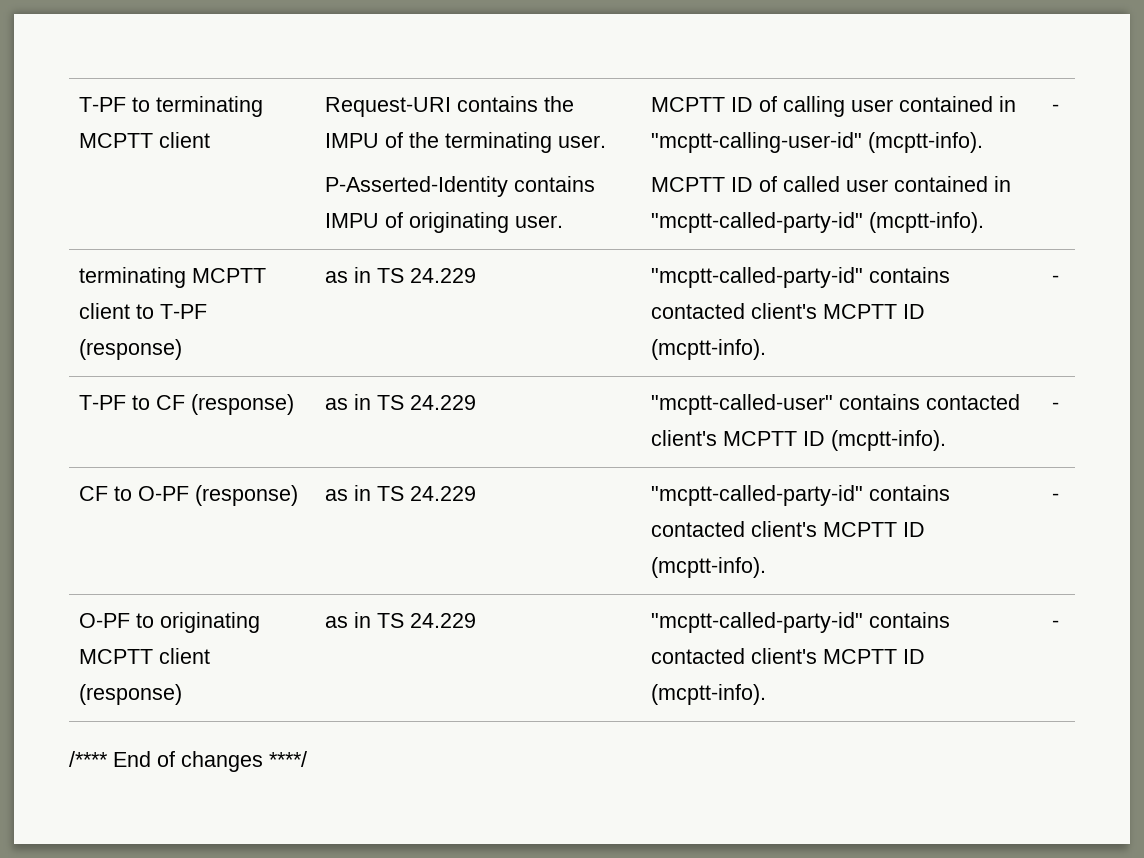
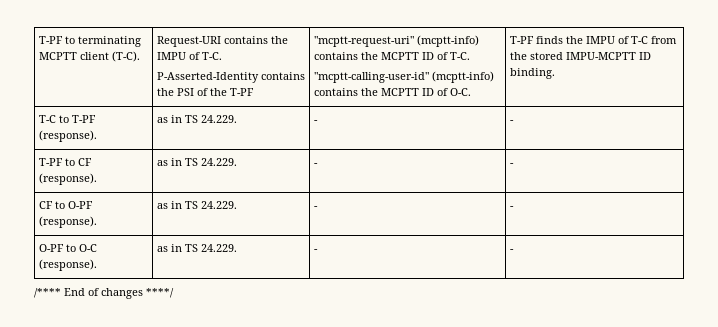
(211, 140) none -> [111,51,140,62] (T-C).
[409,132,607,153] the terminating user. -> [201,52,222,60] T-C.
[325,212,564,233] [651,96,1017,117] [651,132,984,153] [651,176,1012,192] [651,212,985,233] [1052,104,1060,112] [79,267,267,288] [79,303,131,319] IMPU of originating user. | MCPTT ID of calling user contained in "mcptt-calling-user-id" (mcptt-info). // MCPTT ID of called user contained in "mcptt-called-party-id" (mcptt-info). | - // terminating MCPTT client -> [156,88,254,96] [313,35,479,47] [313,52,470,60] [313,71,494,83] [313,88,471,96] [509,36,677,44] [509,52,651,60] [509,68,555,79] [38,115,56,123] the PSI of the T-PF | "mcptt-request-uri" (mcptt-info) contains the MCPTT ID of T-C. // "mcptt-calling-user-id" (mcptt-info) contains the MCPTT ID of O-C. | T-PF finds the IMPU of T-C from the stored IMPU-MCPTT ID binding. // T-C
[79,339,183,360] [325,267,477,283] [651,267,951,288] [651,303,926,319] [651,339,767,360] (response) | as in TS 24.229 | "mcptt-called-party-id" contains contacted client's MCPTT ID (mcptt-info). -> [38,130,97,142] [156,115,237,123] [313,120,318,123] (response). | as in TS 24.229. | -
[191,394,295,415] [325,394,477,410] [651,394,1021,415] [651,430,947,451] (response) | as in TS 24.229 | "mcptt-called-user" contains contacted client's MCPTT ID (mcptt-info). -> [38,173,97,185] [156,158,237,166] [313,163,318,166] (response). | as in TS 24.229. | -
[195,485,299,506] [325,485,477,501] [651,485,951,506] [651,521,926,537] [651,557,767,578] (response) | as in TS 24.229 | "mcptt-called-party-id" contains contacted client's MCPTT ID (mcptt-info). -> [38,216,97,228] [156,201,237,209] [313,206,318,209] (response). | as in TS 24.229. | -
[160,612,261,633] [79,648,211,664] [79,684,183,705] [325,612,477,628] [651,612,951,633] [651,648,926,664] [651,684,767,705] originating MCPTT client (response) | as in TS 24.229 | "mcptt-called-party-id" contains contacted client's MCPTT ID (mcptt-info). -> [78,244,97,252] [38,259,97,271] [156,244,237,252] [313,249,318,252] O-C (response). | as in TS 24.229. | -

